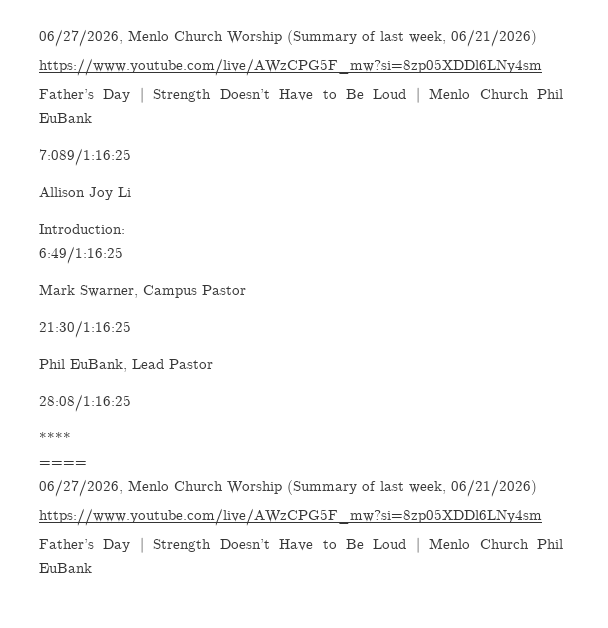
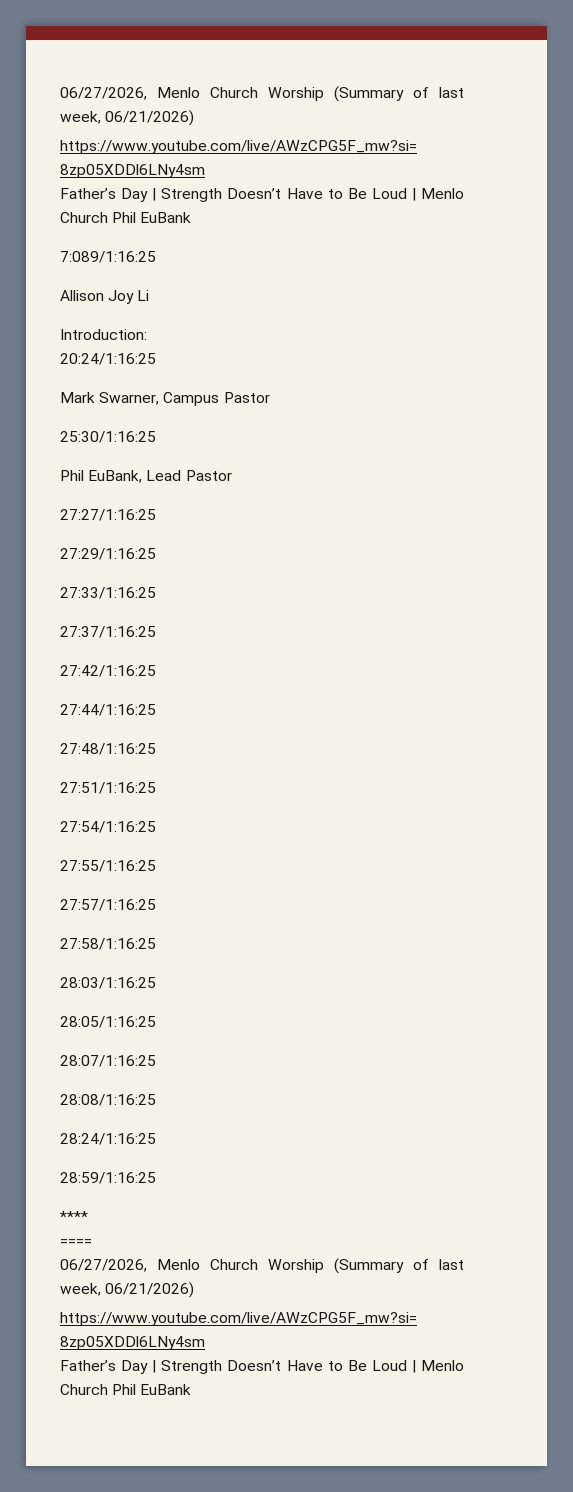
[39,246,123,264] 6:49/1:16:25 -> [60,353,156,365] 20:24/1:16:25
[39,320,131,338] 21:30/1:16:25 -> [60,431,156,443] 25:30/1:16:25
(213, 364) none -> [60,509,156,521] [60,548,156,560] [60,587,156,599] [60,626,156,638] [60,665,156,677] [60,704,156,716] [60,743,156,755] [60,782,156,794] [60,821,156,833] [60,860,156,872] [60,899,156,911] [60,938,156,950] [60,977,156,989] [60,1016,156,1028] [60,1055,156,1067] // 27:27/1:16:25 // 27:29/1:16:25 // 27:33/1:16:25 // 27:37/1:16:25 // 27:42/1:16:25 // 27:44/1:16:25 // 27:48/1:16:25 // 27:51/1:16:25 // 27:54/1:16:25 // 27:55/1:16:25 // 27:57/1:16:25 // 27:58/1:16:25 // 28:03/1:16:25 // 28:05/1:16:25 // 28:07/1:16:25
(131, 403) none -> [60,1133,156,1145] [60,1172,156,1184] // 28:24/1:16:25 // 28:59/1:16:25

